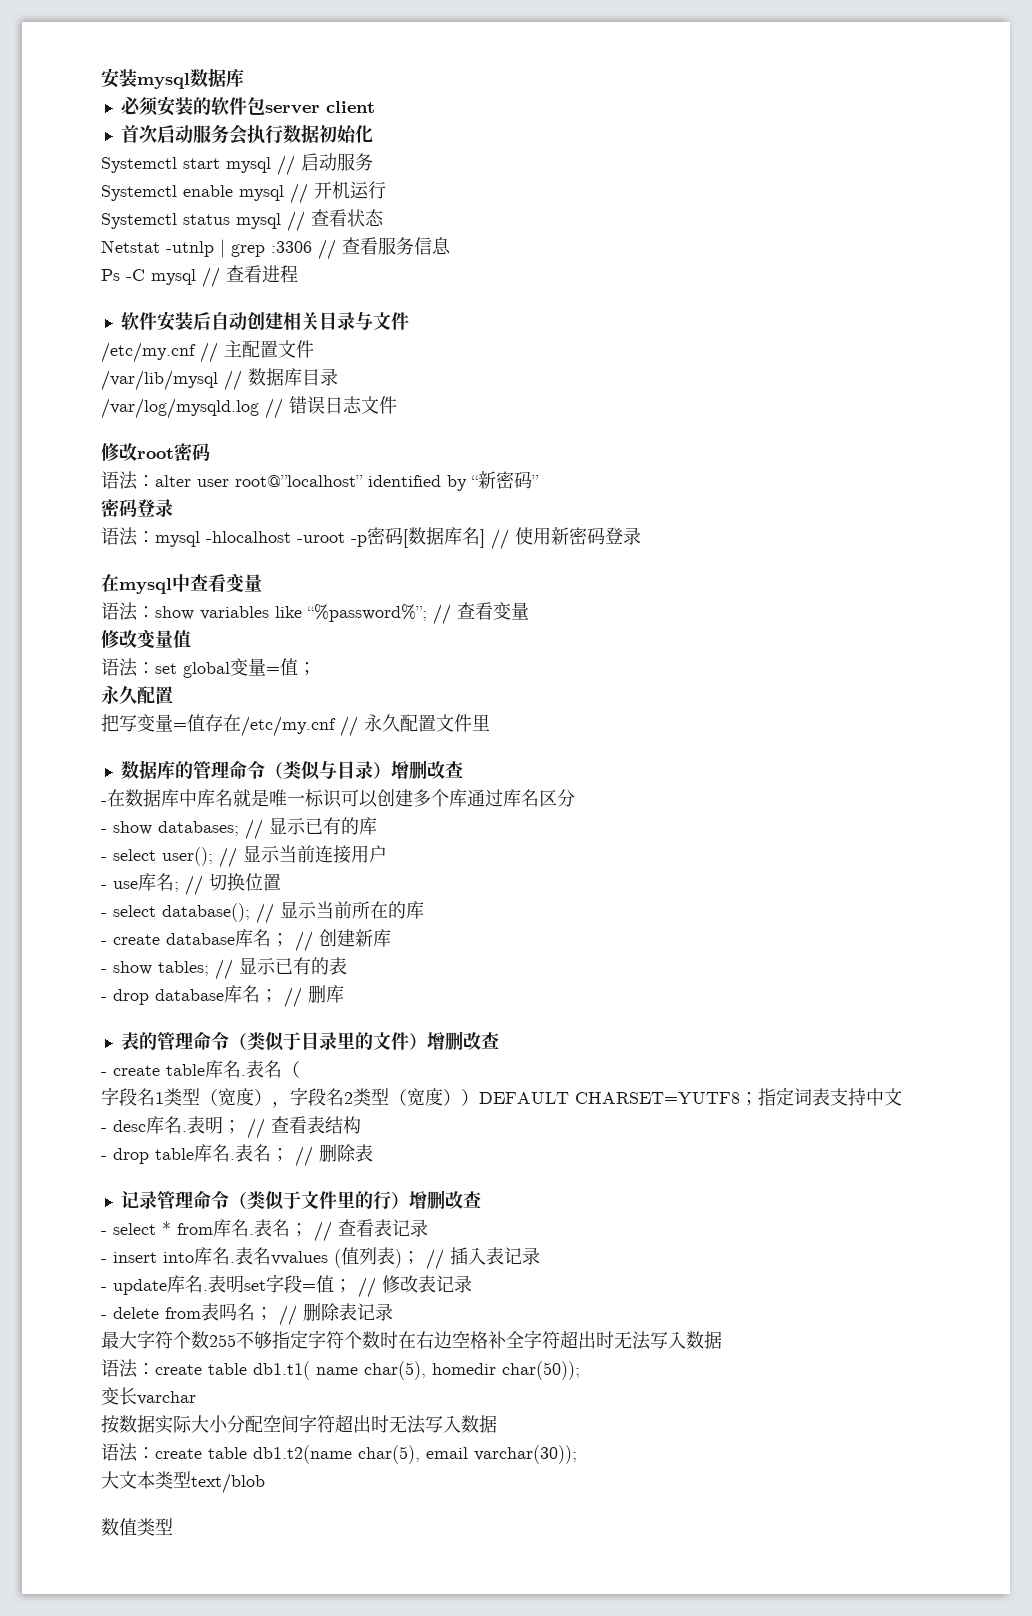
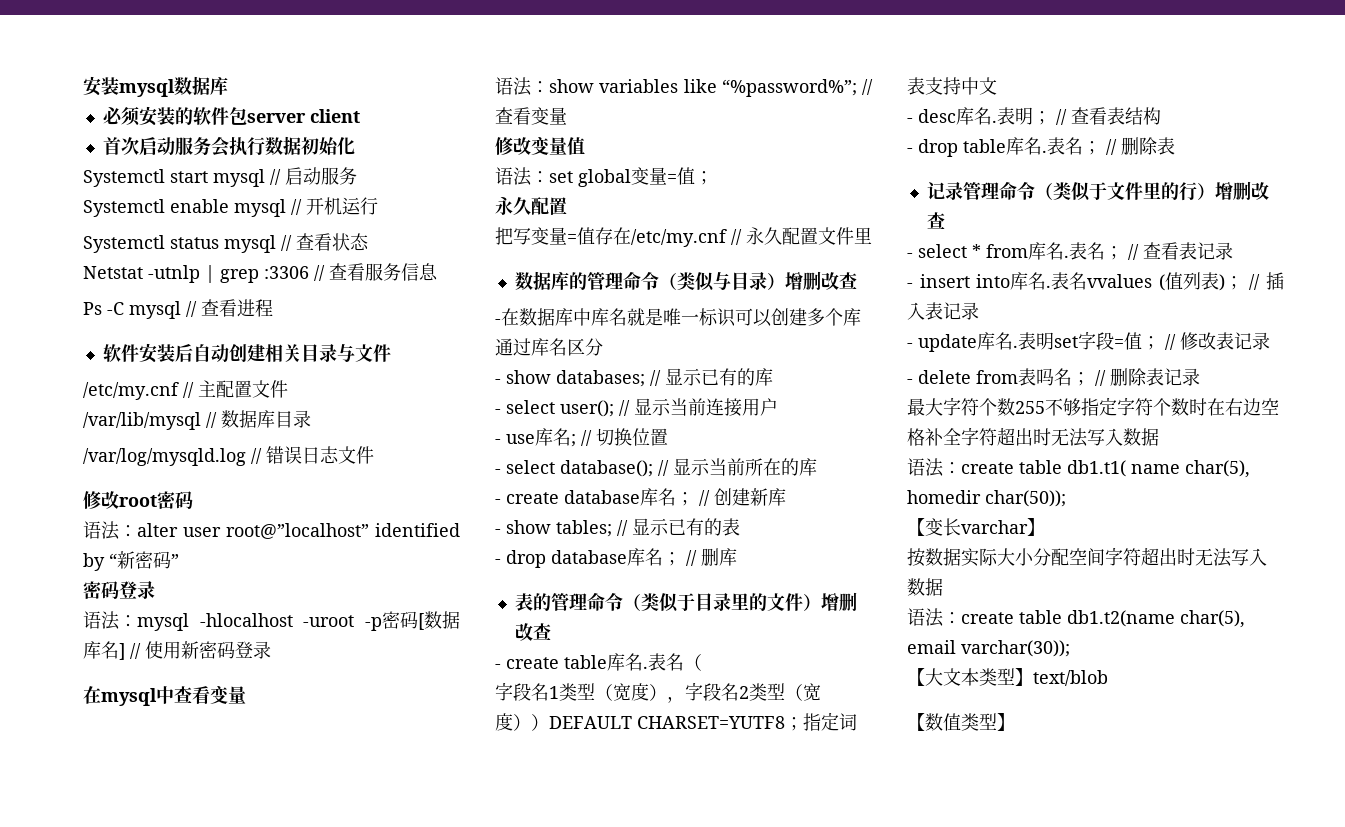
(580, 1370) none -> [907,518,925,536] 【
(196, 1398) none -> [1027,518,1045,536] 】
(577, 1454) none -> [907,668,925,686] 【
(191, 1479) none -> [1015,668,1033,686] 】
(265, 1483) none -> [907,713,925,731] 【
(173, 1526) none -> [997,713,1015,731] 】

